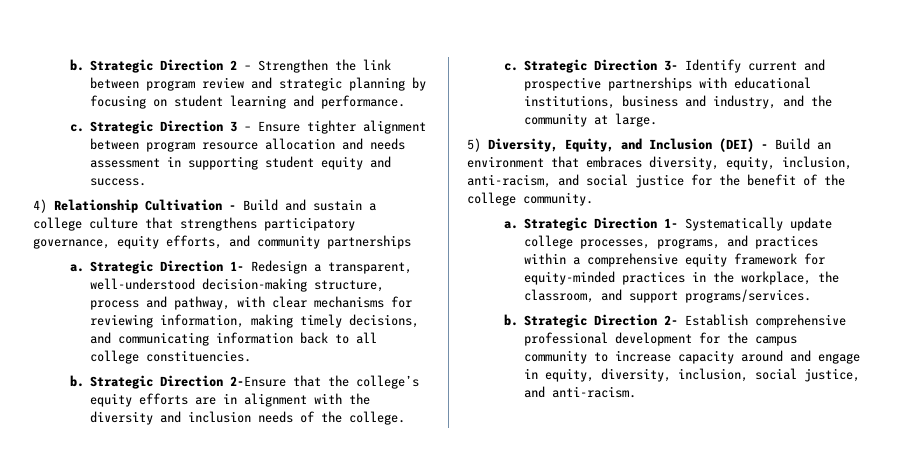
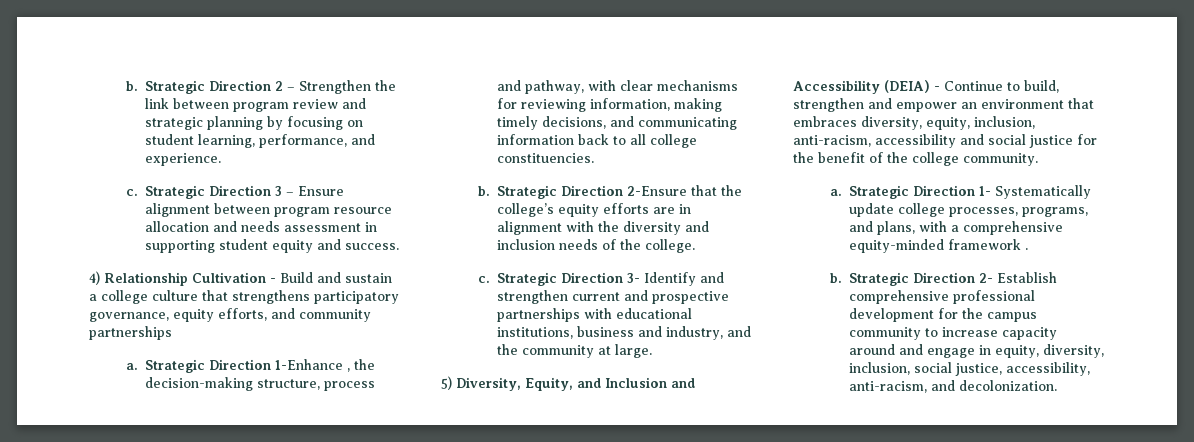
[230,95,406,109] learning and performance. -> [197,134,375,148] [144,153,221,166] learning, performance, and experience.
[307,120,357,134] tighter -> (344, 191) none
[230,260,413,274] [90,278,196,290] 1- Redesign a transparent, well-understood -> [274,359,375,372] 1-Enhance , the
(742, 66) none -> [699,272,724,283] [496,290,568,304] and strengthen
[719,138,810,152] (DEI) - Build -> [671,378,695,388] [793,80,1059,94] [793,98,957,112] and Accessibility (DEIA) - Continue to build, strengthen and empower
(551, 181) none -> [875,134,956,148] accessibility
[755,235,819,249] [524,253,826,267] [524,271,840,285] [524,289,812,303] practices within a comprehensive equity framework for equity-minded practices in the workplace, the classroom, and support programs/services. -> [876,221,1063,235] [848,239,1028,253] plans, with a comprehensive equity-minded framework .
[524,386,637,398] and anti-racism. -> [1005,362,1090,376] [848,380,1057,393] accessibility, anti-racism, and decolonization.

